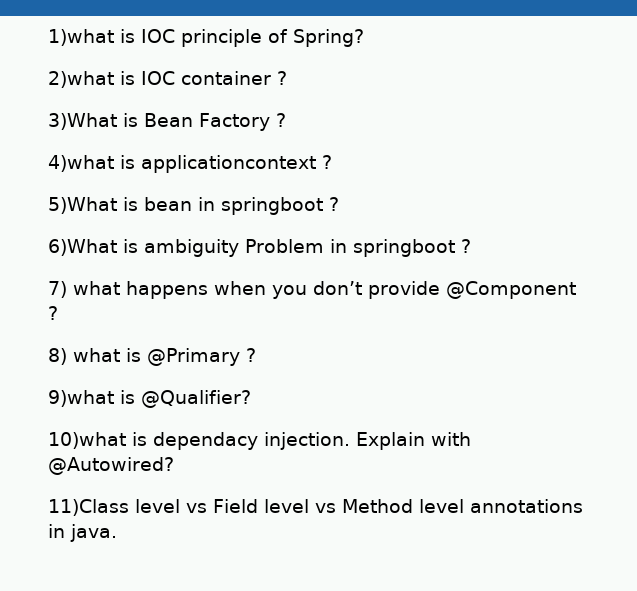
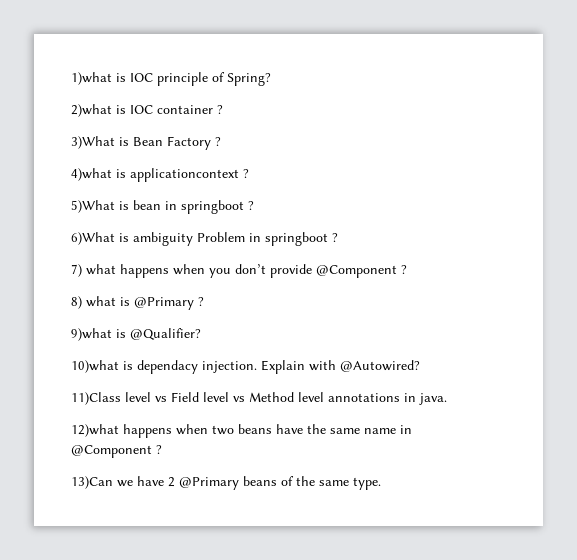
(117, 533) none -> [71,424,412,438] [71,445,162,458] [71,476,381,490] // 12)what happens when two beans have the same name in @Component ? // 13)Can we have 2 @Primary beans of the same type.

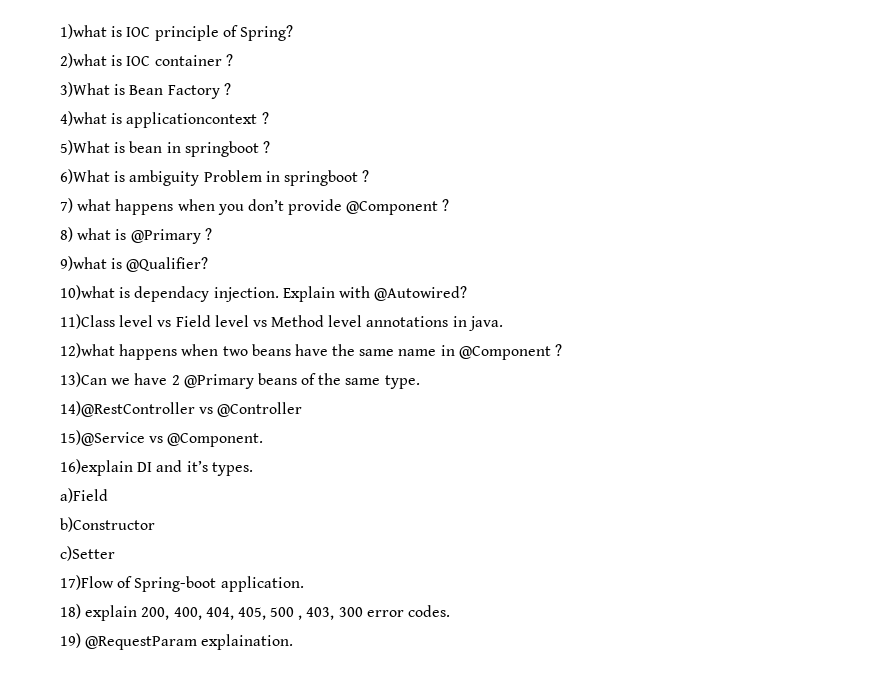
(381, 483) none -> [60,401,303,417] [60,430,264,447] [60,459,253,476] [60,488,108,503] [60,517,155,532] [60,546,115,561] [60,575,304,592] [60,604,451,621] [60,633,294,650] // 14)@RestController vs @Controller // 15)@Service vs @Component. // 16)explain DI and it’s types. // a)Field // b)Constructor // c)Setter // 17)Flow of Spring-boot application. // 18) explain 200, 400, 404, 405, 500 , 403, 300 error codes. // 19) @RequestParam explaination.

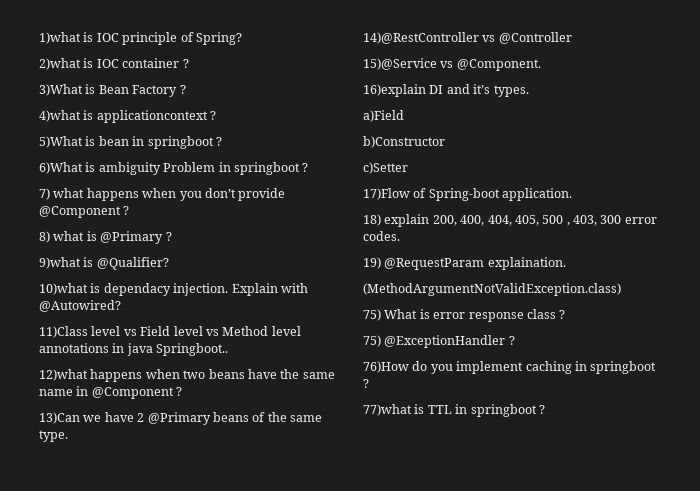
[468,316,503,331] java. -> [126,343,229,356] java Springboot..
(294, 642) none -> [363,283,621,296] [363,309,566,322] [363,335,515,348] [363,361,657,374] [363,379,369,388] [363,404,545,417] // (MethodArgumentNotValidException.class) // 75) What is error response class ? // 75) @ExceptionHandler ? // 76)How do you implement caching in springboot ? // 77)what is TTL in springboot ?

